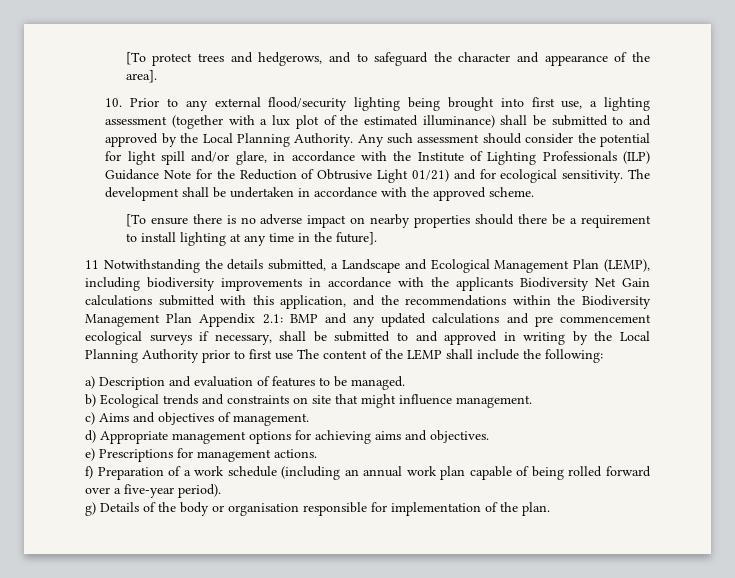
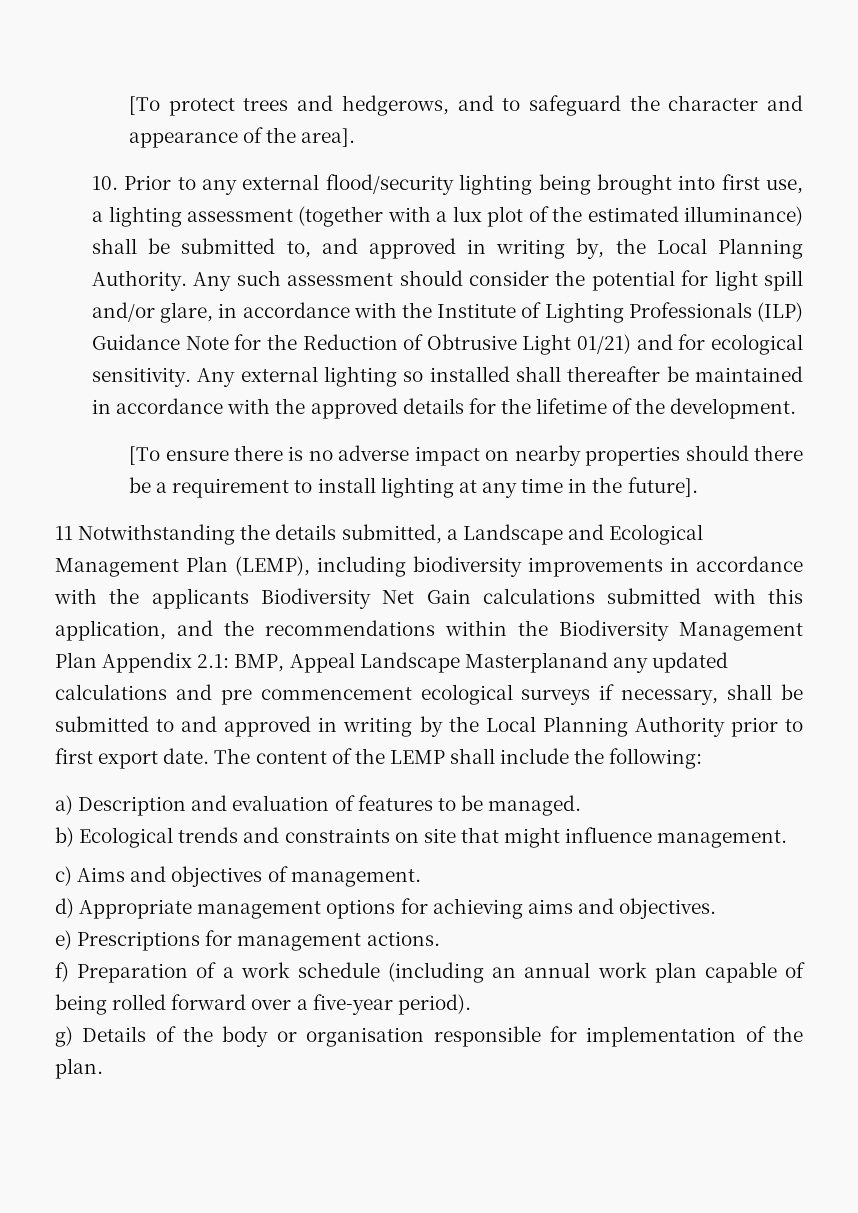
[612,115,651,126] [105,133,177,147] to and approved by -> [286,238,605,259] to, and approved in writing by,
[628,169,651,179] [105,187,295,201] The development shall be undertaken -> [197,366,804,387] Any external lighting so installed shall thereafter be maintained
[489,187,535,197] scheme. -> [402,398,797,419] details for the lifetime of the development.
[289,313,347,324] BMP and -> [234,652,608,673] BMP, Appeal Landscape Masterplanand
[275,353,293,360] use -> [98,748,210,769] export date.

